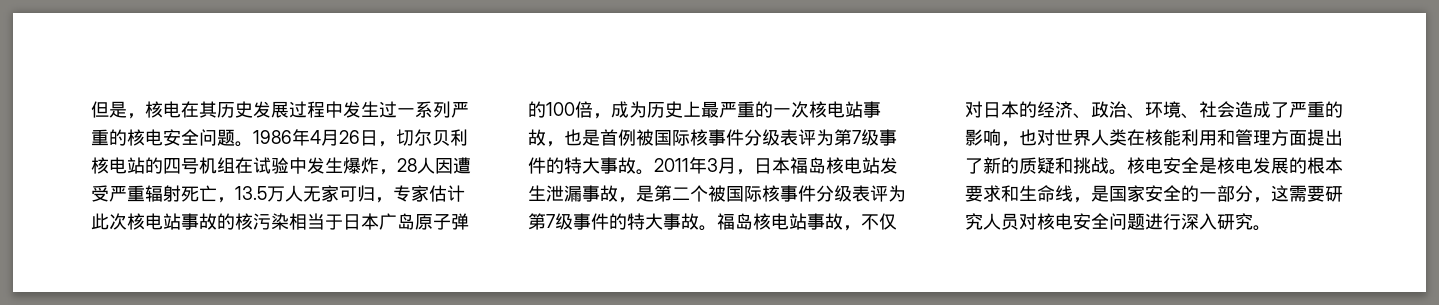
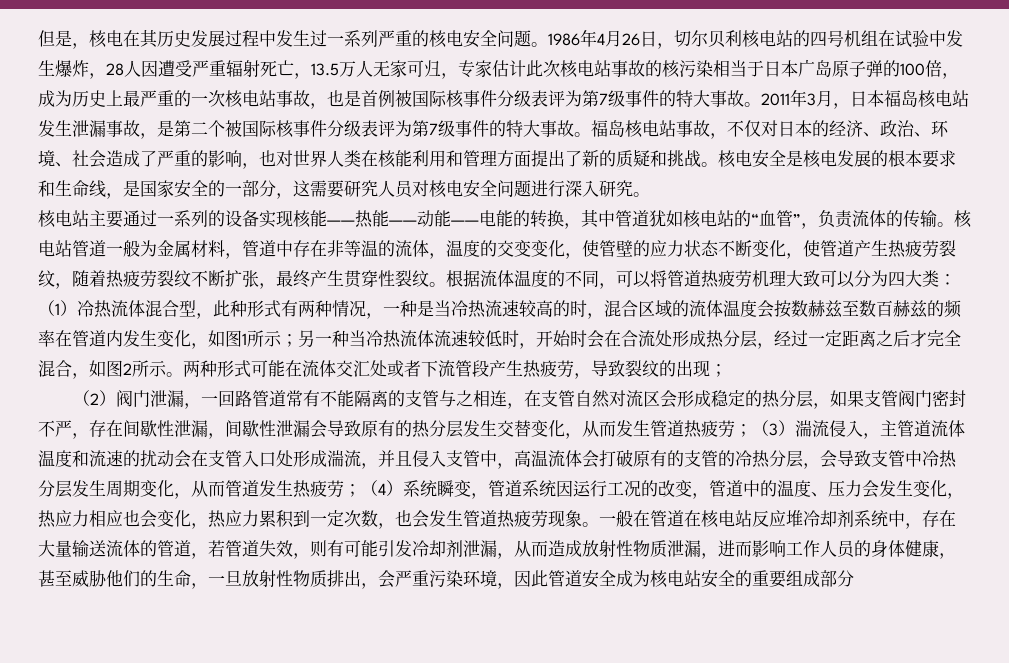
(1271, 228) none -> [38,209,972,229] [38,240,956,259] [38,270,956,289] [38,300,962,319] [38,330,961,349] [38,360,727,379] [73,390,967,409] [38,420,965,439] [38,449,957,469] [38,480,964,499] [38,510,956,529] [38,540,956,559] [38,570,854,589] // 核电站主要通过一系列的设备实现核能——热能——动能——电能的转换，其中管道犹如核电站的“血管”，负责流体的传输。核电站管道一般为金属材料，管道中存在非等温的流体，温度的交变变化，使管壁的应力状态不断变化，使管道产生热疲劳裂纹，随着热疲劳裂纹不断扩张，最终产生贯穿性裂纹。根据流体温度的不同，可以将管道热疲劳机理大致可以分为四大类：（1）冷热流体混合型，此种形式有两种情况，一种是当冷热流速较高的时，混合区域的流体温度会按数赫兹至数百赫兹的频率在管道内发生变化，如图1所示；另一种当冷热流体流速较低时，开始时会在合流处形成热分层，经过一定距离之后才完全混合，如图2所示。两种形式可能在流体交汇处或者下流管段产生热疲劳，导致裂纹的出现； // （2）阀门泄漏，一回路管道常有不能隔离的支管与之相连，在支管自然对流区会形成稳定的热分层，如果支管阀门密封不严，存在间歇性泄漏，间歇性泄漏会导致原有的热分层发生交替变化，从而发生管道热疲劳；（3）湍流侵入，主管道流体温度和流速的扰动会在支管入口处形成湍流，并且侵入支管中，高温流体会打破原有的支管的冷热分层，会导致支管中冷热分层发生周期变化，从而管道发生热疲劳；（4）系统瞬变，管道系统因运行工况的改变，管道中的温度、压力会发生变化，热应力相应也会变化，热应力累积到一定次数，也会发生管道热疲劳现象。一般在管道在核电站反应堆冷却剂系统中，存在大量输送流体的管道，若管道失效，则有可能引发冷却剂泄漏，从而造成放射性物质泄漏，进而影响工作人员的身体健康，甚至威胁他们的生命，一旦放射性物质排出，会严重污染环境，因此管道安全成为核电站安全的重要组成部分

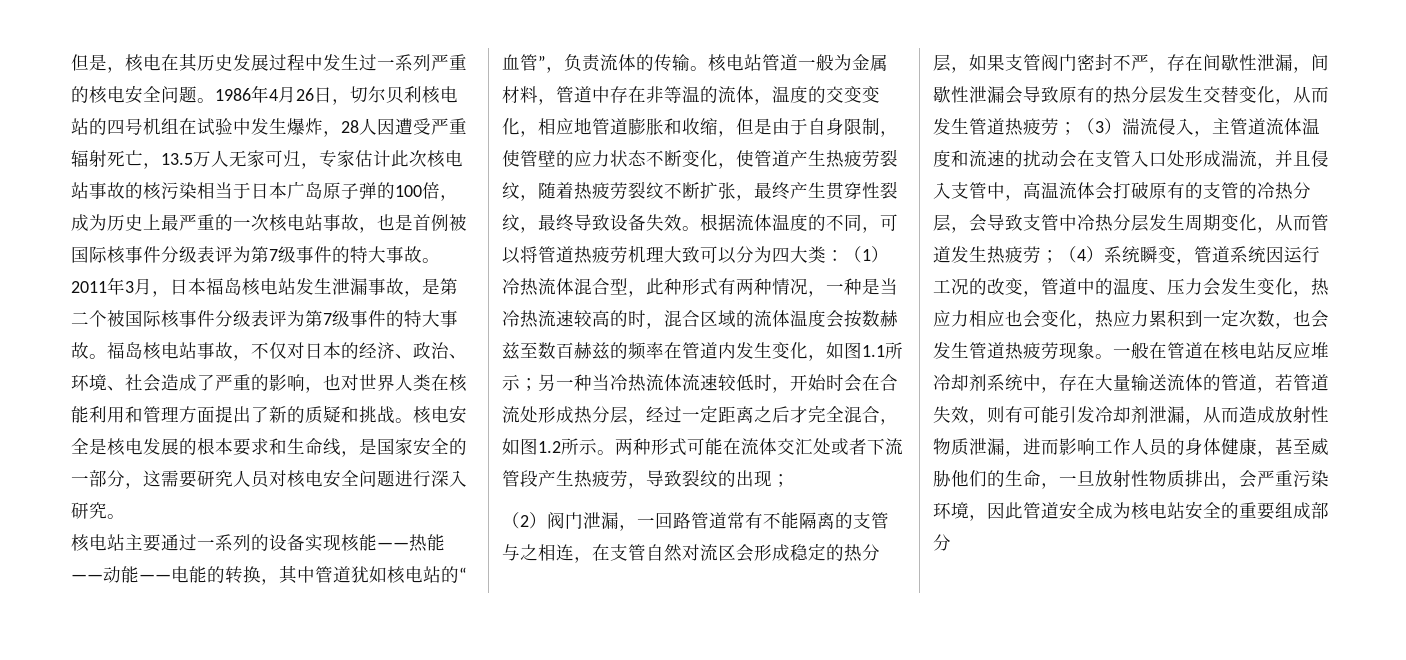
(582, 256) none -> [538,118,898,137] 相应地管道膨胀和收缩，但是由于自身限制，
(429, 278) none -> [520,214,682,233] ，最终导致设备失效
[242,333,247,345] 1 -> [862,345,885,357] 1.1
[123,363,132,375] 2 -> [538,441,561,453] 1.2

